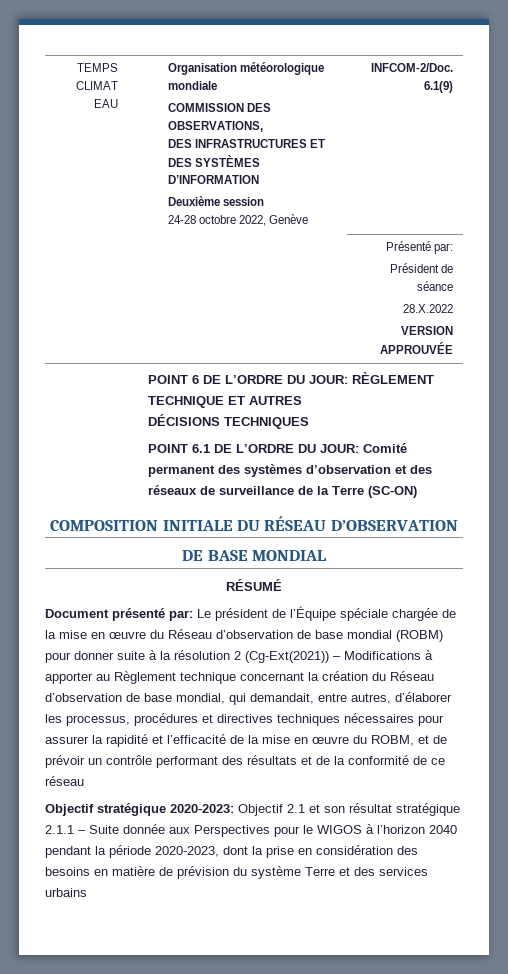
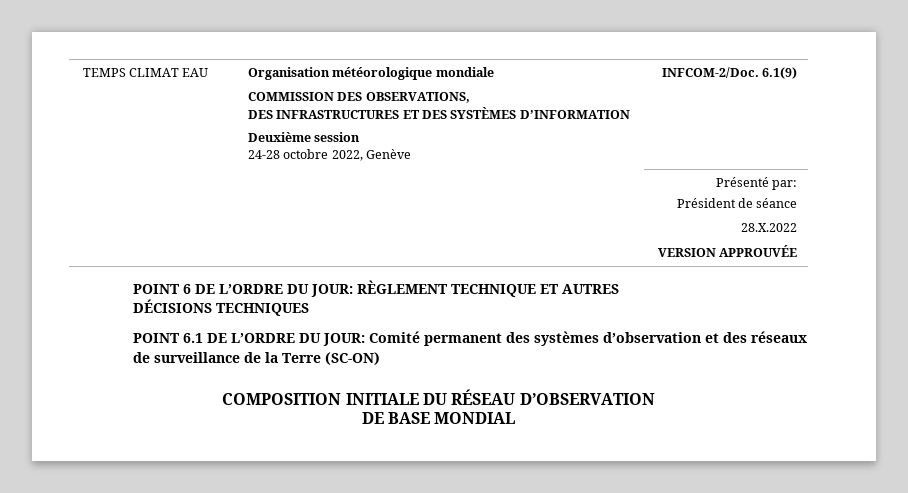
[226,579,282,591] [45,606,456,621] [45,629,443,642] [45,650,433,663] [45,671,434,684] [45,692,452,705] [45,713,444,726] [45,734,447,747] [45,755,445,768] [45,776,84,786] [45,803,460,816] [45,824,457,837] [45,845,418,858] [45,866,428,879] [45,888,87,897] // RÉSUMÉ // Document présenté par: Le président de l’Équipe spéciale chargée de la mise en œuvre du Réseau d’observation de base mondial (ROBM) pour donner suite à la résolution 2 (Cg-Ext(2021)) – Modifications à apporter au Règlement technique concernant la création du Réseau d’observation de base mondial, qui demandait, entre autres, d’élaborer les processus, procédures et directives techniques nécessaires pour assurer la rapidité et l’efficacité de la mise en œuvre du ROBM, et de prévoir un contrôle performant des résultats et de la conformité de ce réseau // Objectif stratégique 2020-2023: Objectif 2.1 et son résultat stratégique 2.1.1 – Suite donnée aux Perspectives pour le WIGOS à l’horizon 2040 pendant la période 2020-2023, dont la prise en considération des besoins en matière de prévision du système Terre et des services urbains -> (516, 418) none

